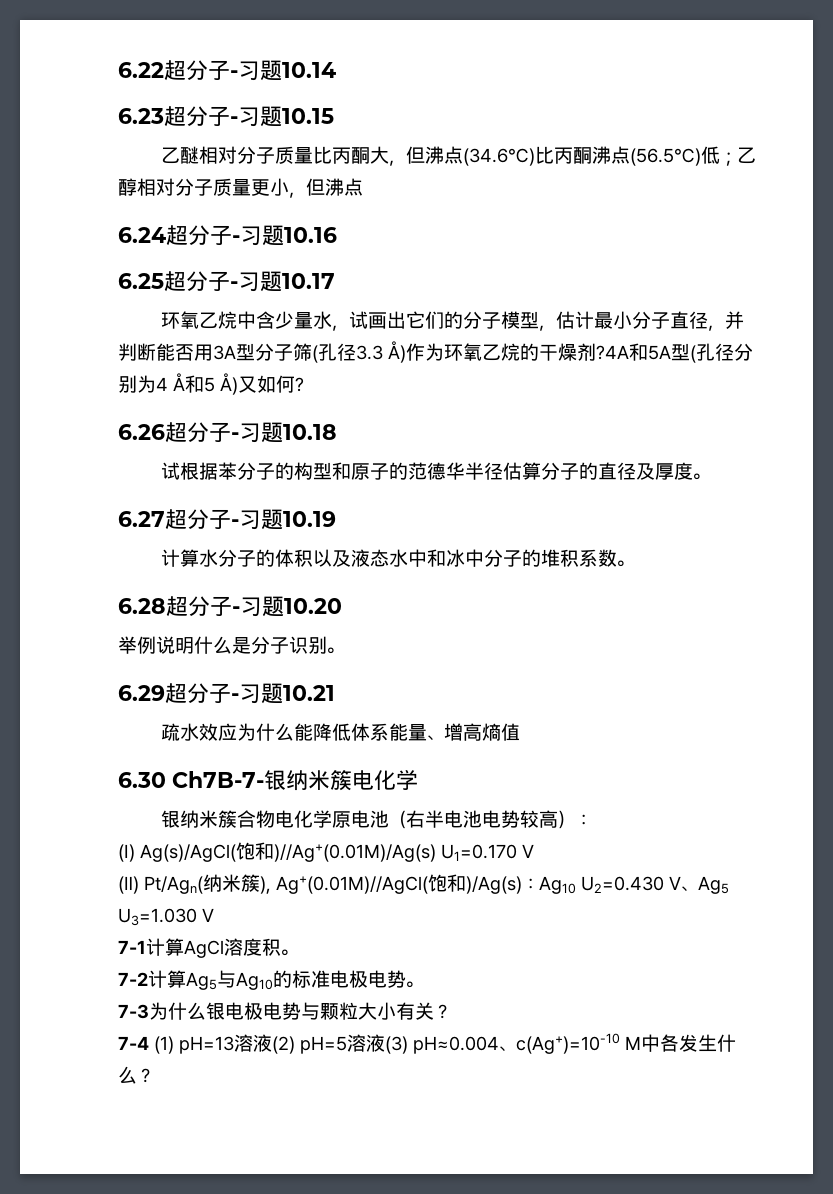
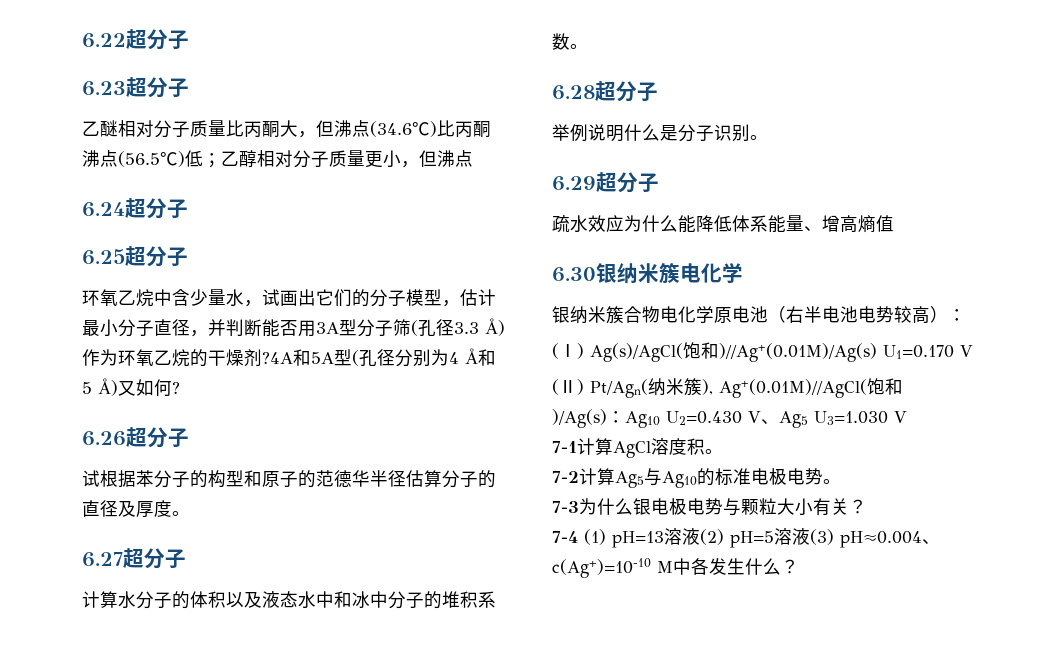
[230,60,336,81] -习题10.14 -> (189, 40) none
[230,106,334,127] -习题10.15 -> (189, 88) none
[232,225,337,246] -习题10.16 -> (188, 209) none
[230,271,335,292] -习题10.17 -> (188, 257) none
[231,422,337,443] -习题10.18 -> (189, 438) none
[231,509,336,530] -习题10.19 -> (186, 559) none
[232,596,342,617] -习题10.20 -> (658, 92) none
[231,683,335,704] -习题10.21 -> (659, 183) none
[172,771,264,788] Ch7B-7- -> (596, 274) none

